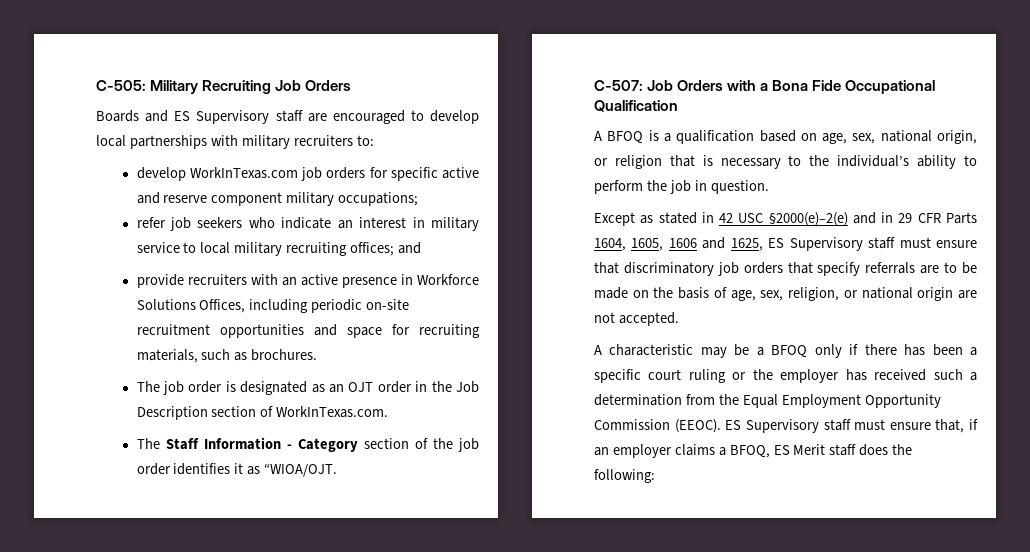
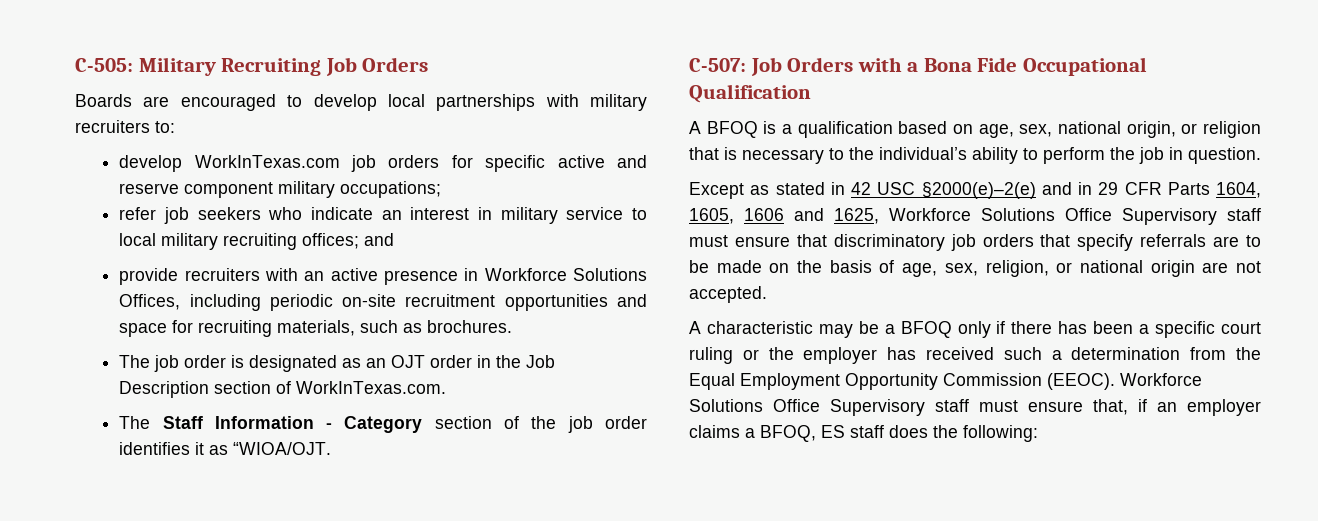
[145,110,303,124] and ES Supervisory staff -> (132, 100) none
[768,238,785,248] ES -> [889,208,1112,221] Workforce Solutions Office
[725,420,742,430] ES -> [1120,373,1202,386] [689,399,820,412] Workforce Solutions Office
[793,444,826,455] Merit -> (845, 431) none

